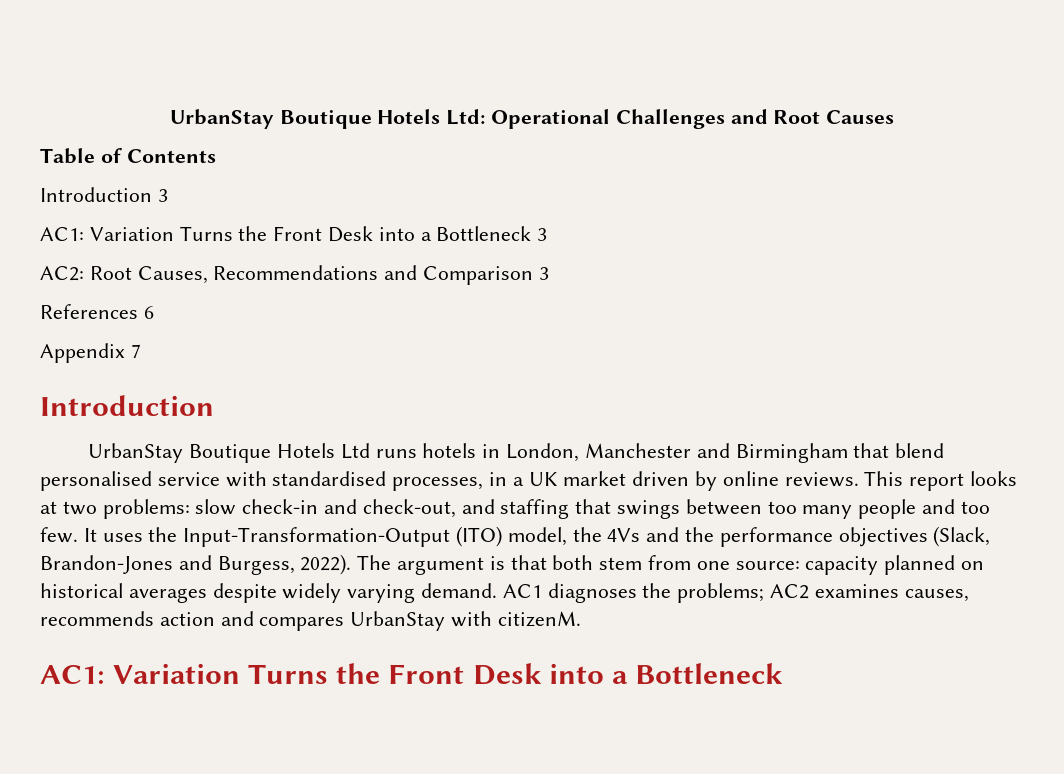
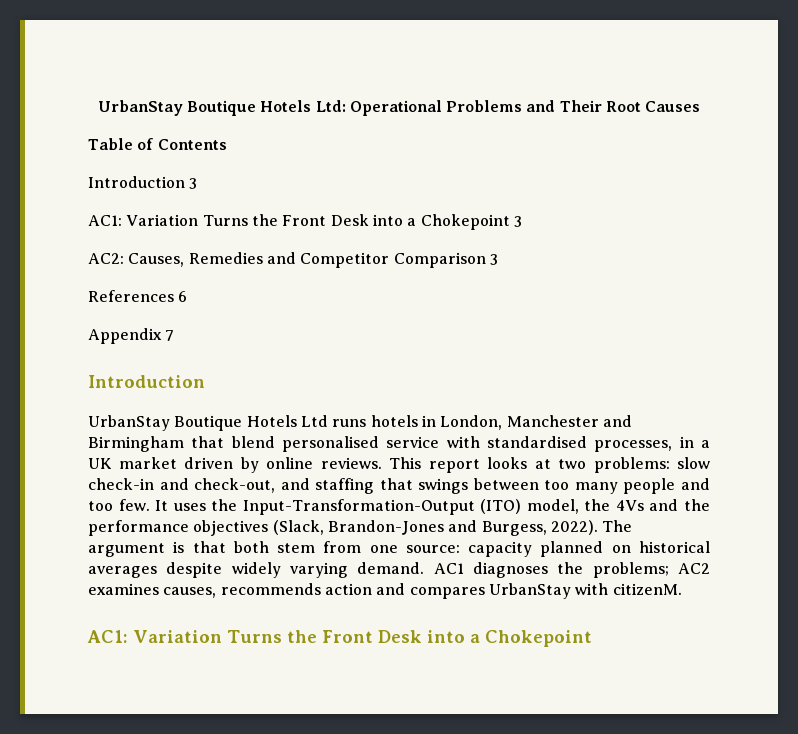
[615,109,768,129] Challenges and -> [446,100,602,112] Problems and Their
[436,226,532,241] Bottleneck -> [420,214,510,230] Chokepoint
[89,265,418,284] Root Causes, Recommendations and -> [128,252,390,268] Causes, Remedies and Competitor
[634,663,783,684] Bottleneck -> [484,630,592,647] Chokepoint

